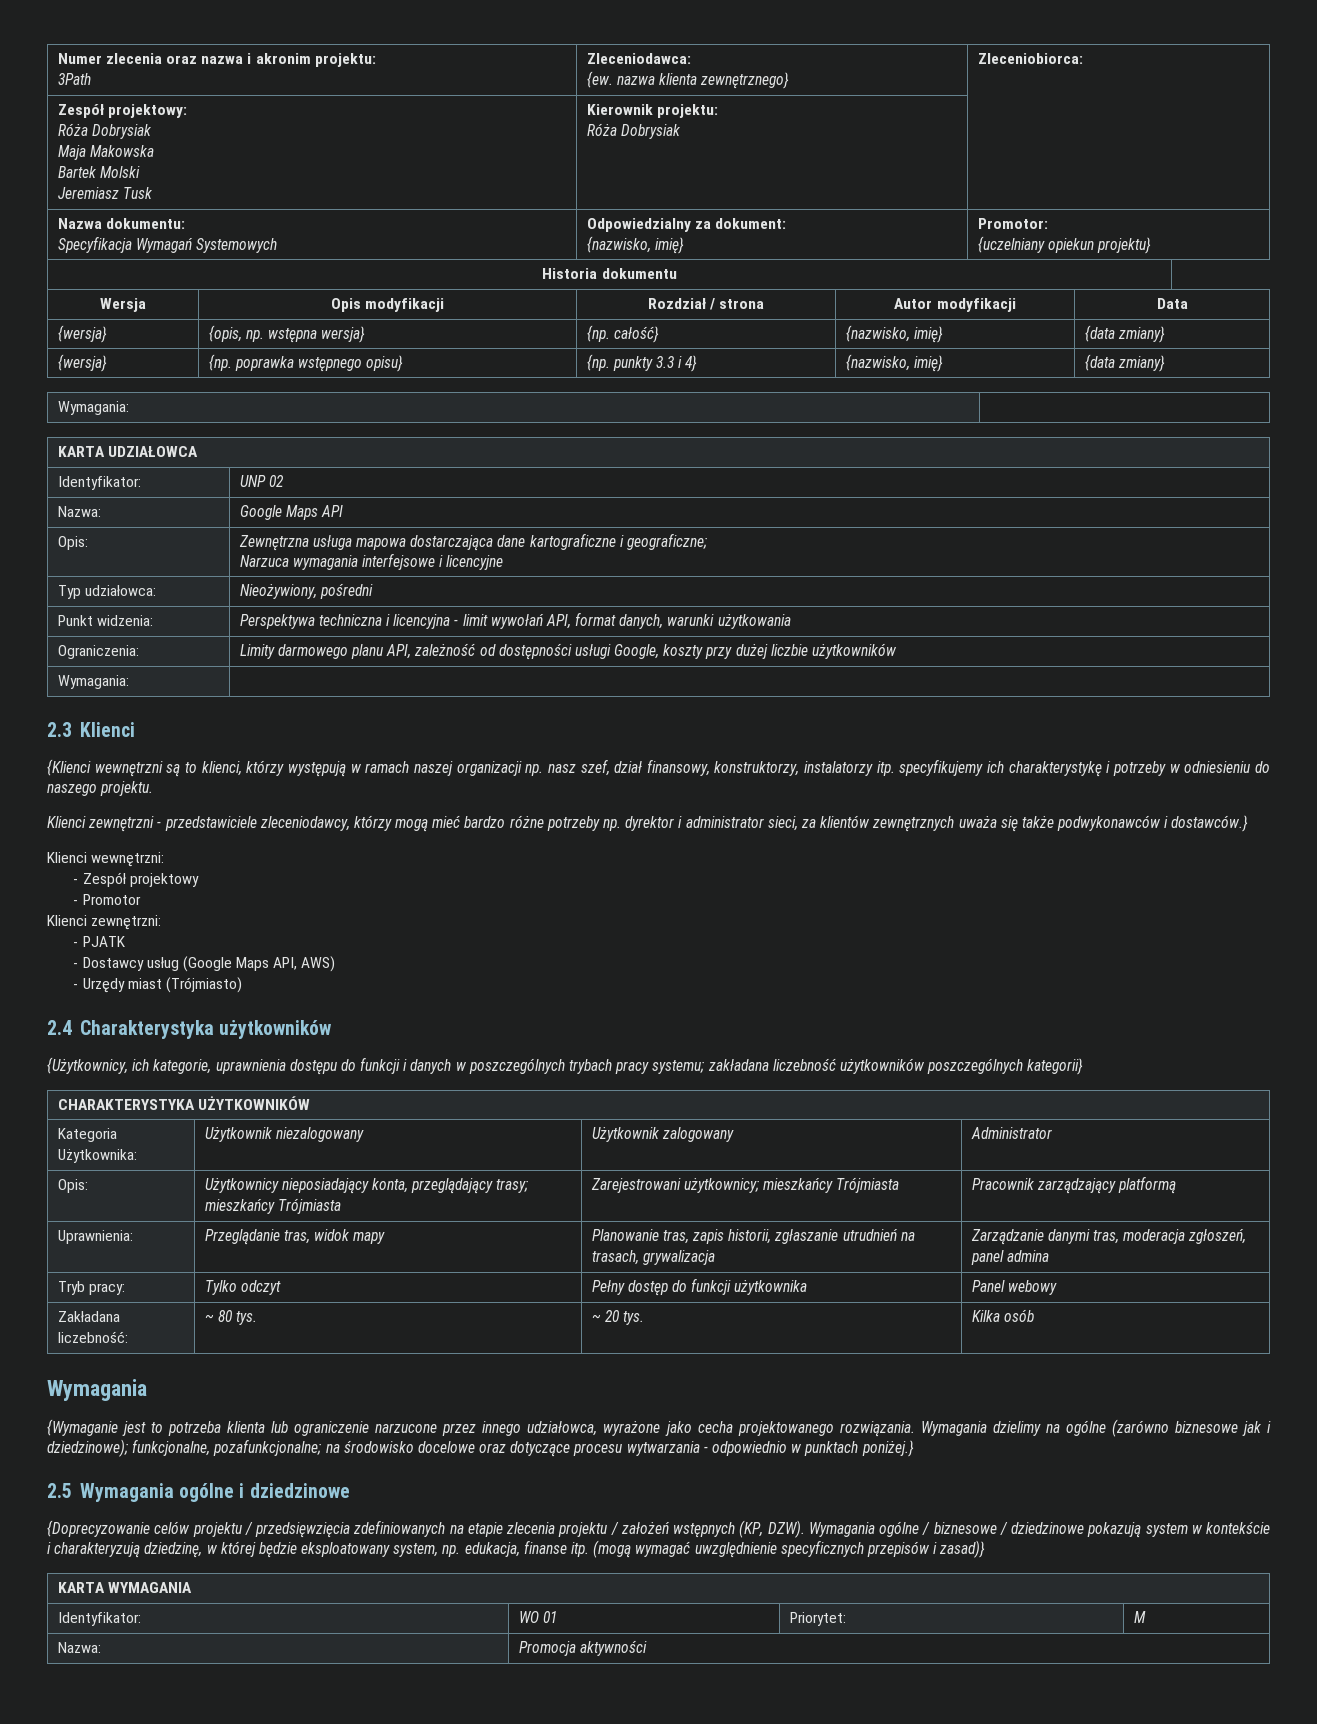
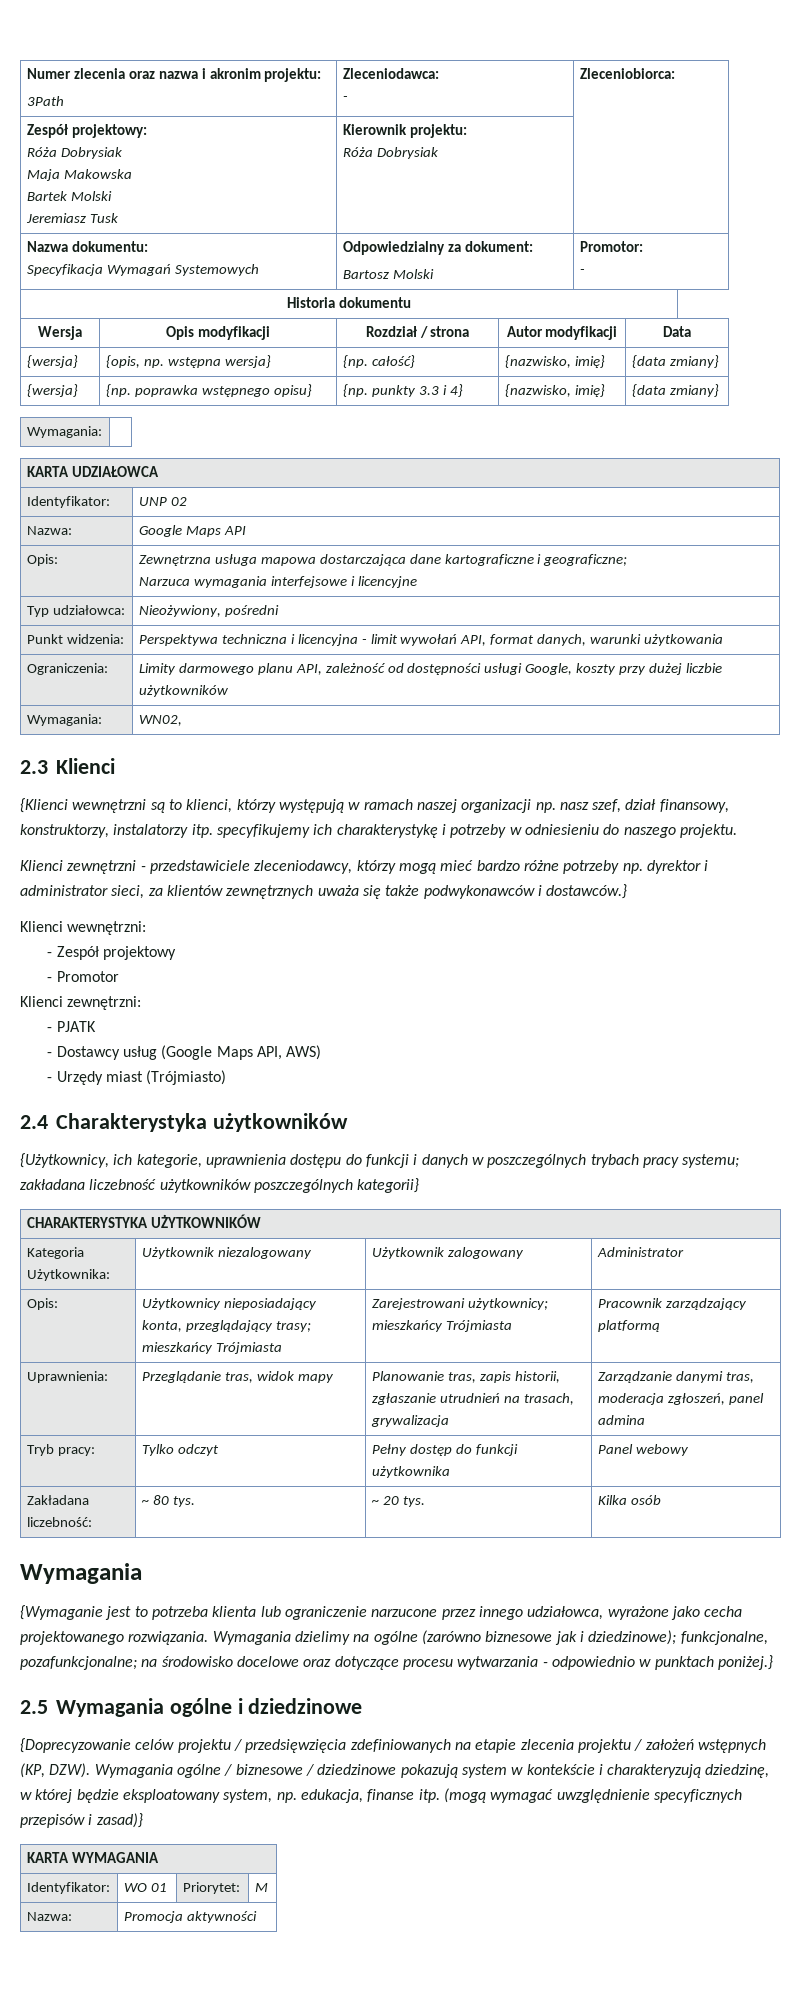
[586,71,790,89] {ew. nazwa klienta zewnętrznego} -> [342,96,348,101] -
[586,236,684,254] {nazwisko, imię} -> [342,269,434,279] Bartosz Molski
[977,236,1151,254] {uczelniany opiekun projektu} -> [579,269,585,274] -
(129, 682) none -> [138,715,182,726] WN02,

